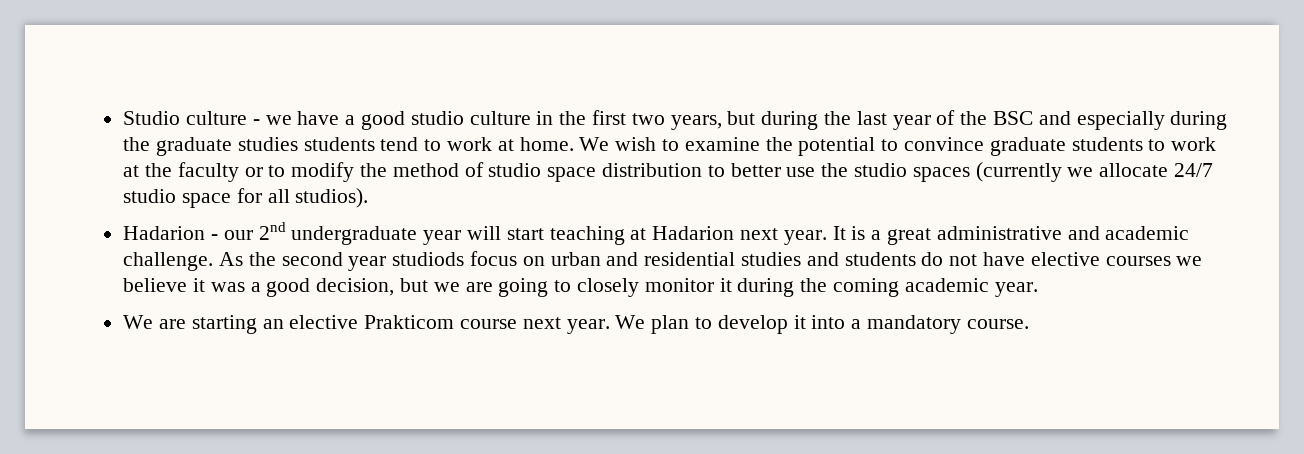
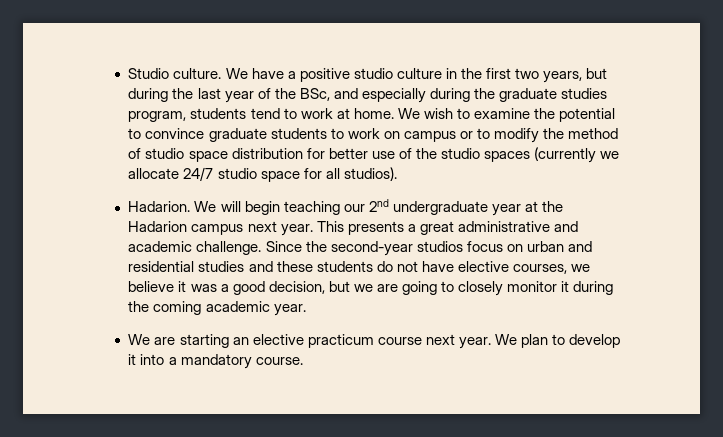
[185,111,292,125] culture - we -> [173,68,248,79] culture. We
[360,111,405,130] good -> [299,68,350,82] positive
[993,111,1034,125] BSC -> [299,88,330,101] BSc,
(298, 144) none -> [128,111,187,122] program,
[123,162,239,182] at the faculty -> [383,131,456,142] on campus
[707,165,725,177] to -> [306,148,325,159] for
(816, 172) none -> [398,148,412,159] of
[123,222,866,245] Hadarion - our 2nd undergraduate year will start teaching at Hadarion next year. It is -> [128,199,563,216] [128,221,404,236] Hadarion. We will begin teaching our 2nd undergraduate year at the Hadarion campus next year. This presents
[218,252,465,271] As the second year studiods -> [265,241,463,256] Since the second-year studios
(839, 259) none -> [276,261,313,272] these
[1105,256,1171,266] courses -> [512,264,567,274] courses,
[364,315,455,329] Prakticom -> [307,334,374,348] practicum

